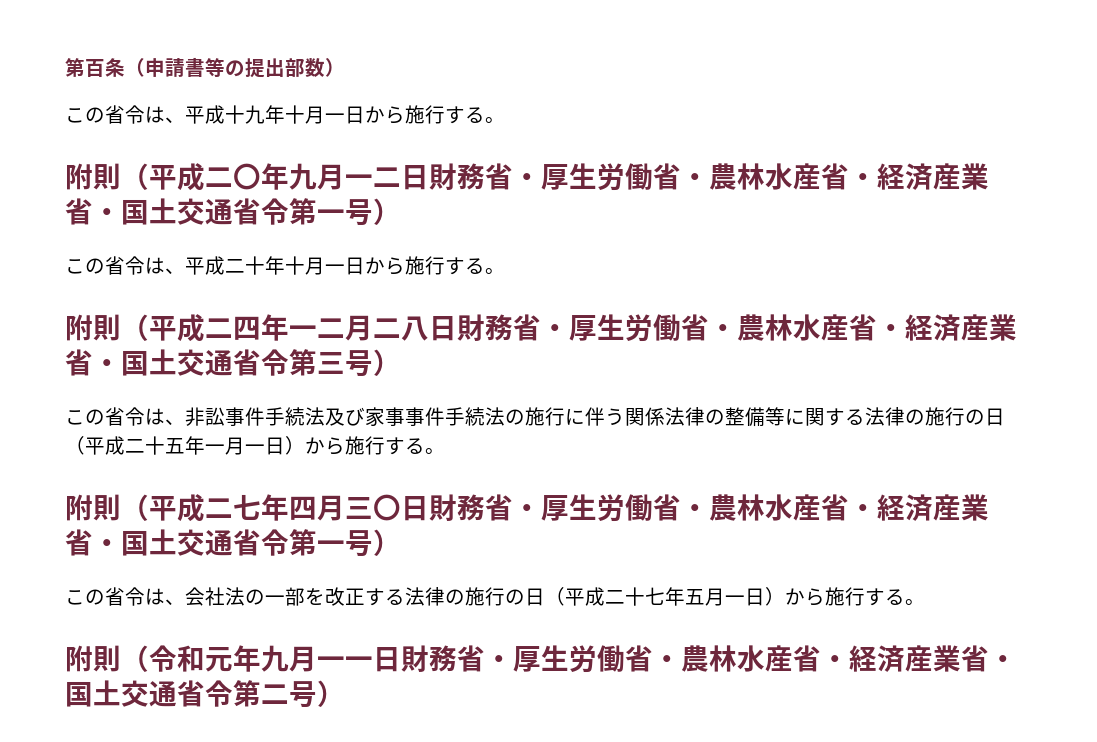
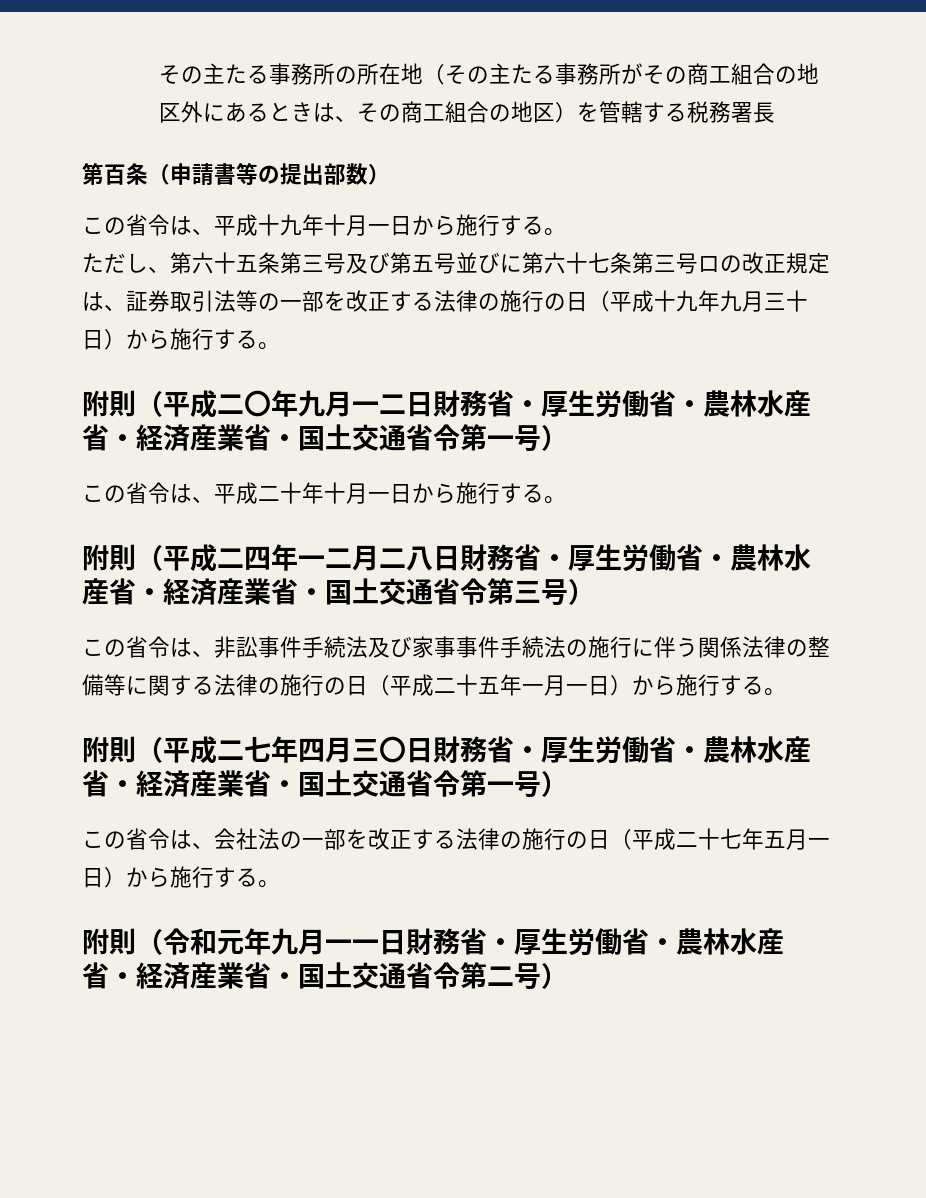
(65, 67) none -> [159,63,820,85] [159,101,776,123] その主たる事務所の所在地（その主たる事務所がその商工組合の地区外にあるときは、その商工組合の地区）を管轄する税務署長 //
(505, 120) none -> [82,252,830,274] [82,290,808,312] [82,328,280,350] // ただし、第六十五条第三号及び第五号並びに第六十七条第三号ロの改正規定は、証券取引法等の一部を改正する法律の施行の日（平成十九年九月三十日）から施行する。

